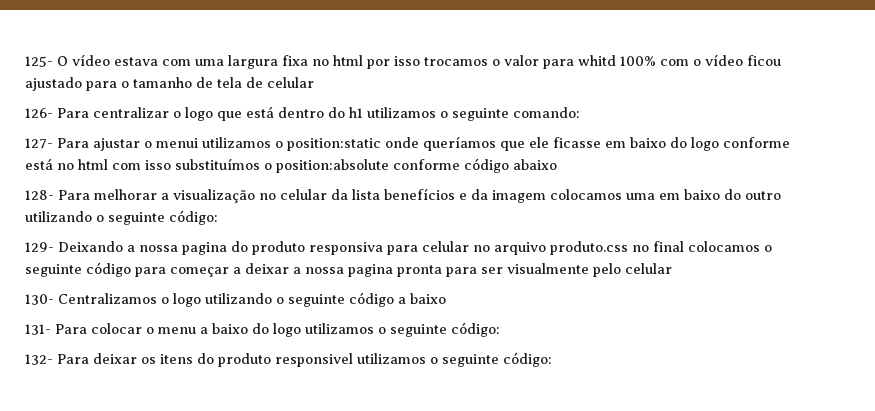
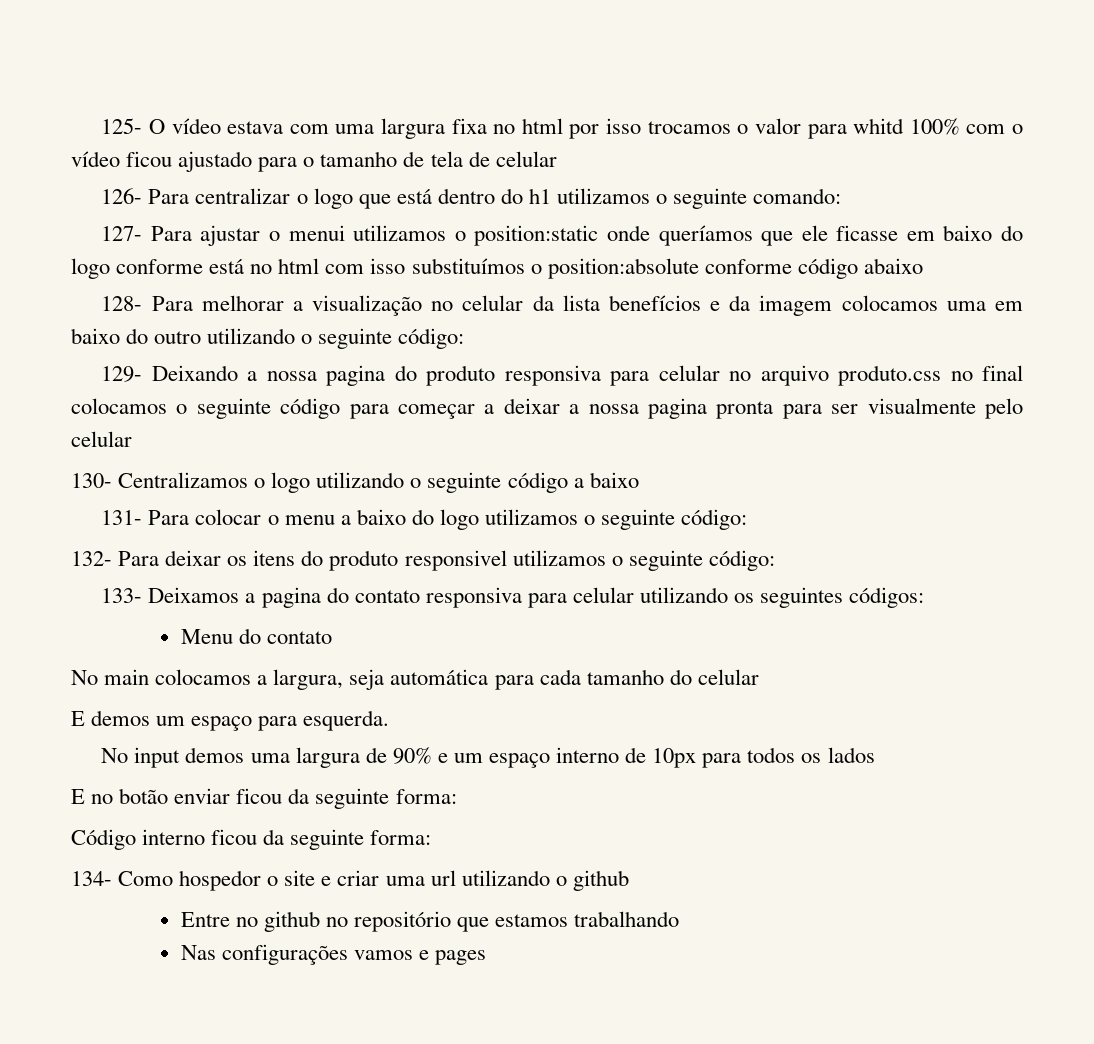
(552, 359) none -> [101,587,925,608] [180,628,333,644] [71,669,759,690] [71,710,390,731] [101,747,875,768] [71,788,457,809] [71,829,432,850] [71,870,629,891] [180,911,680,932] [180,944,487,965] // 133- Deixamos a pagina do contato responsiva para celular utilizando os seguintes códigos: // Menu do contato // No main colocamos a largura, seja automática para cada tamanho do celular // E demos um espaço para esquerda. // No input demos uma largura de 90% e um espaço interno de 10px para todos os lados // E no botão enviar ficou da seguinte forma: // Código interno ficou da seguinte forma: // 134- Como hospedor o site e criar uma url utilizando o github // Entre no github no repositório que estamos trabalhando // Nas configurações vamos e pages

